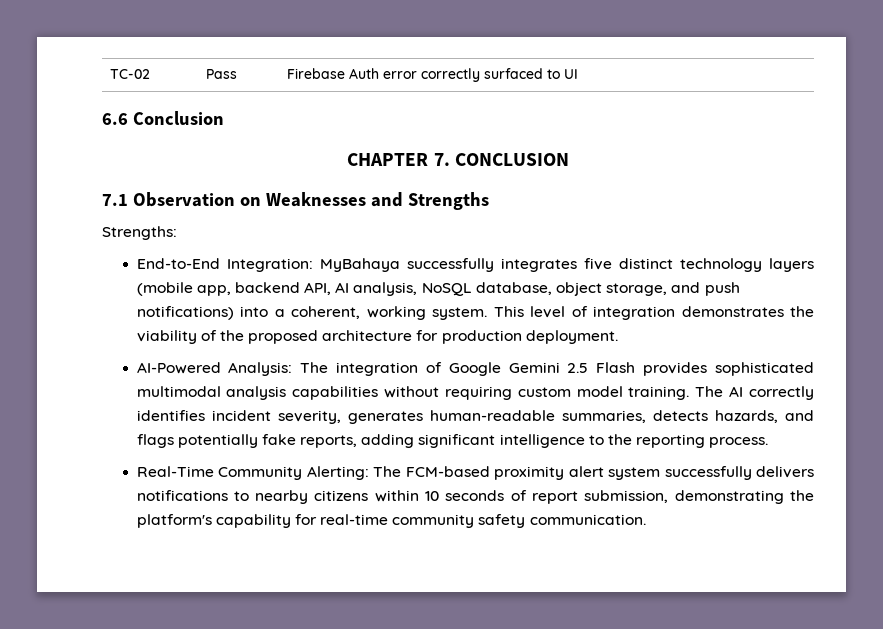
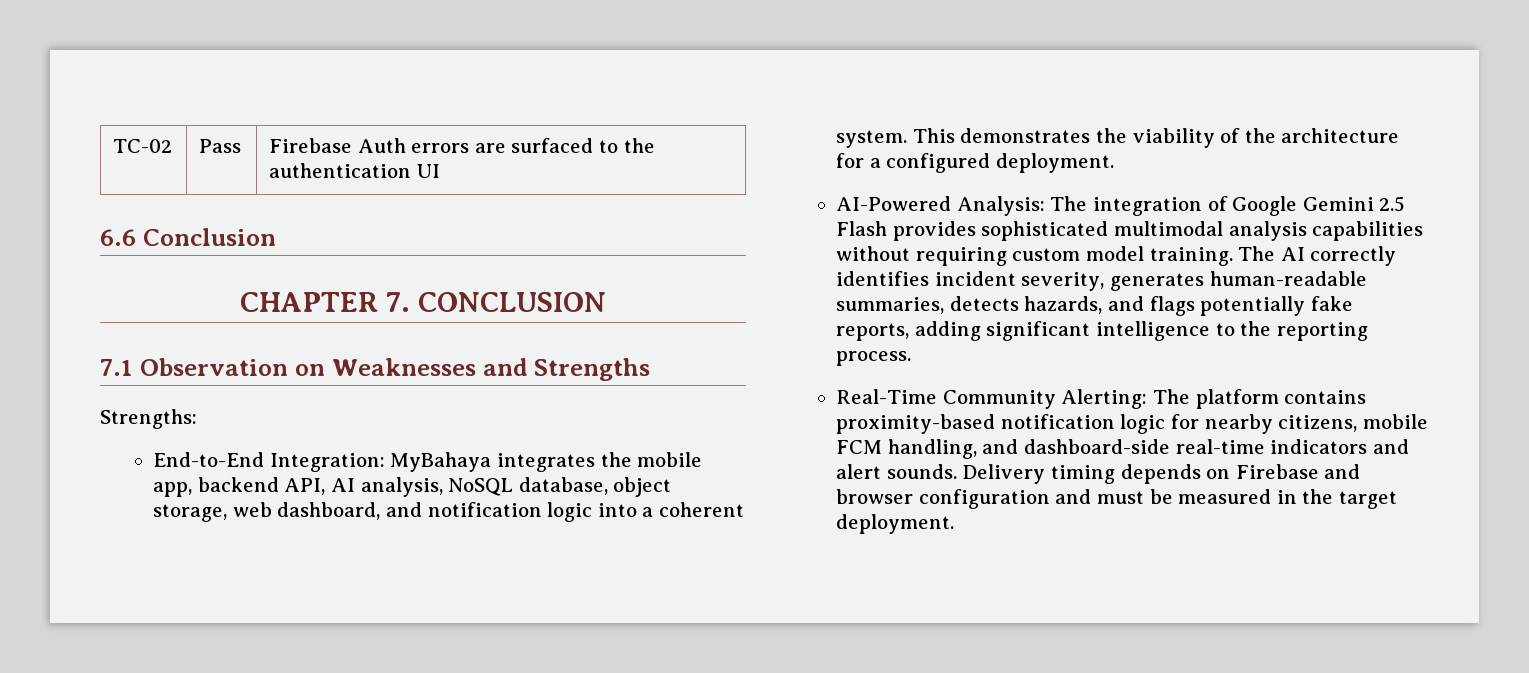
[382,68,560,82] error correctly surfaced to -> [411,138,655,153] [269,163,412,178] errors are surfaced to the authentication
[406,258,814,272] [136,282,193,296] successfully integrates five distinct technology layers (mobile -> [496,452,703,472] integrates the mobile
[671,282,740,296] [136,306,676,320] and push notifications) into a coherent, working system. This level of integration -> [232,502,744,522] [836,128,955,148] web dashboard, and notification logic into a coherent system. This
[248,330,319,344] proposed -> (1276, 135) none
[441,330,522,344] production -> [869,153,991,173] a configured
[405,466,814,480] [136,490,814,504] [136,514,646,528] FCM-based proximity alert system successfully delivers notifications to nearby citizens within 10 seconds of report submission, demonstrating the platform's capability for real-time community safety communication. -> [1195,389,1367,409] [836,414,1428,434] [836,439,1409,459] [836,464,1361,484] [836,489,1397,509] [836,514,955,534] platform contains proximity-based notification logic for nearby citizens, mobile FCM handling, and dashboard-side real-time indicators and alert sounds. Delivery timing depends on Firebase and browser configuration and must be measured in the target deployment.

